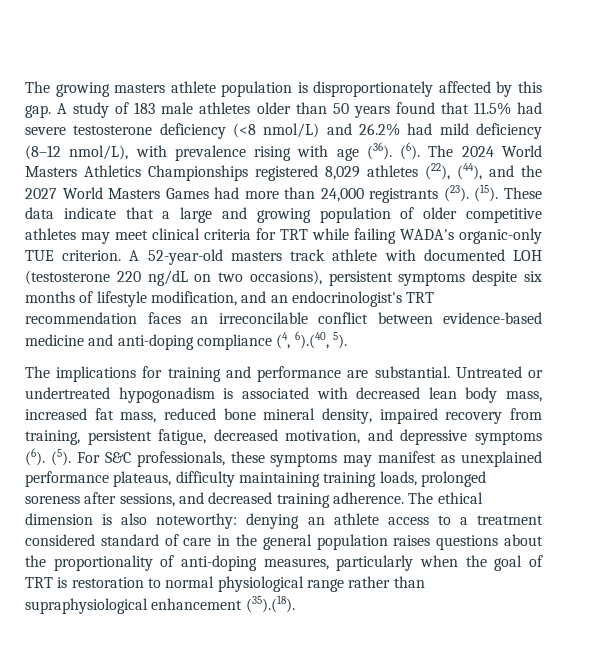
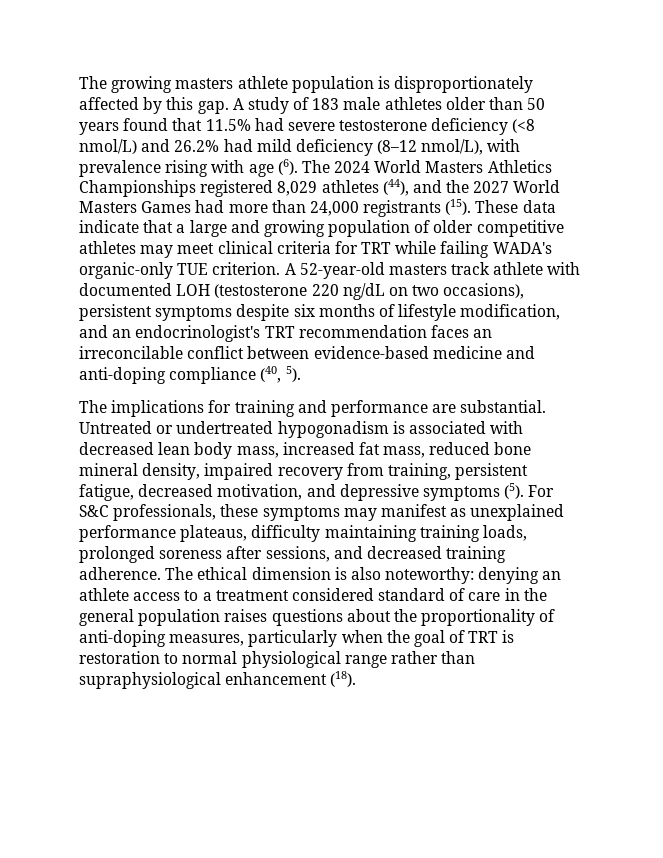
[366,142,392,160] (36). -> (274, 170) none
[425,163,450,180] (22), -> (379, 186) none
[443,185,469,202] (23). -> (442, 208) none
[276,331,329,349] (4, 6).(40, -> [260,366,282,383] (40,
[25,448,45,466] (6). -> (500, 493) none
[245,595,295,613] (35).(18). -> [330,671,357,687] (18).

